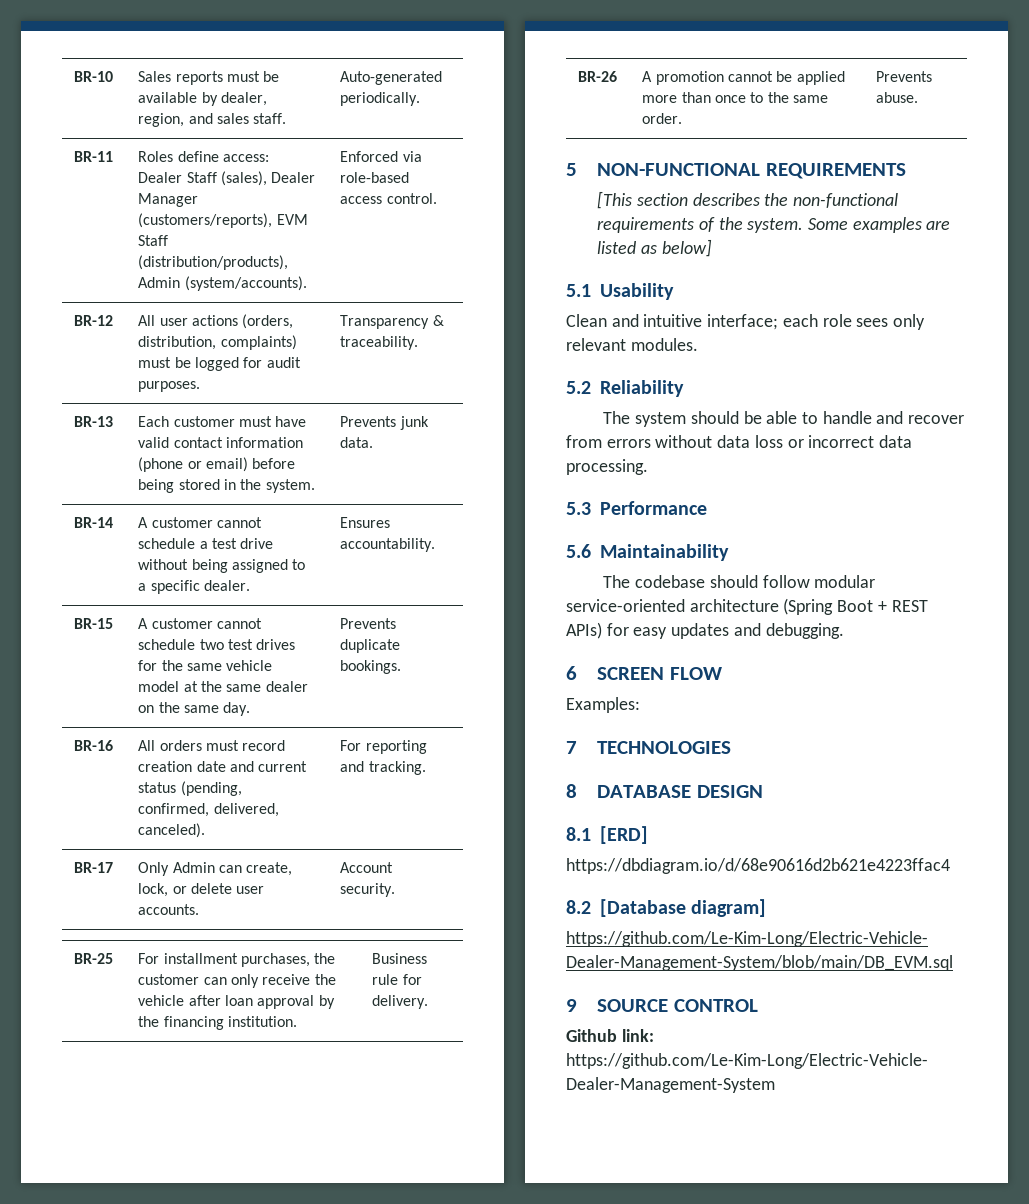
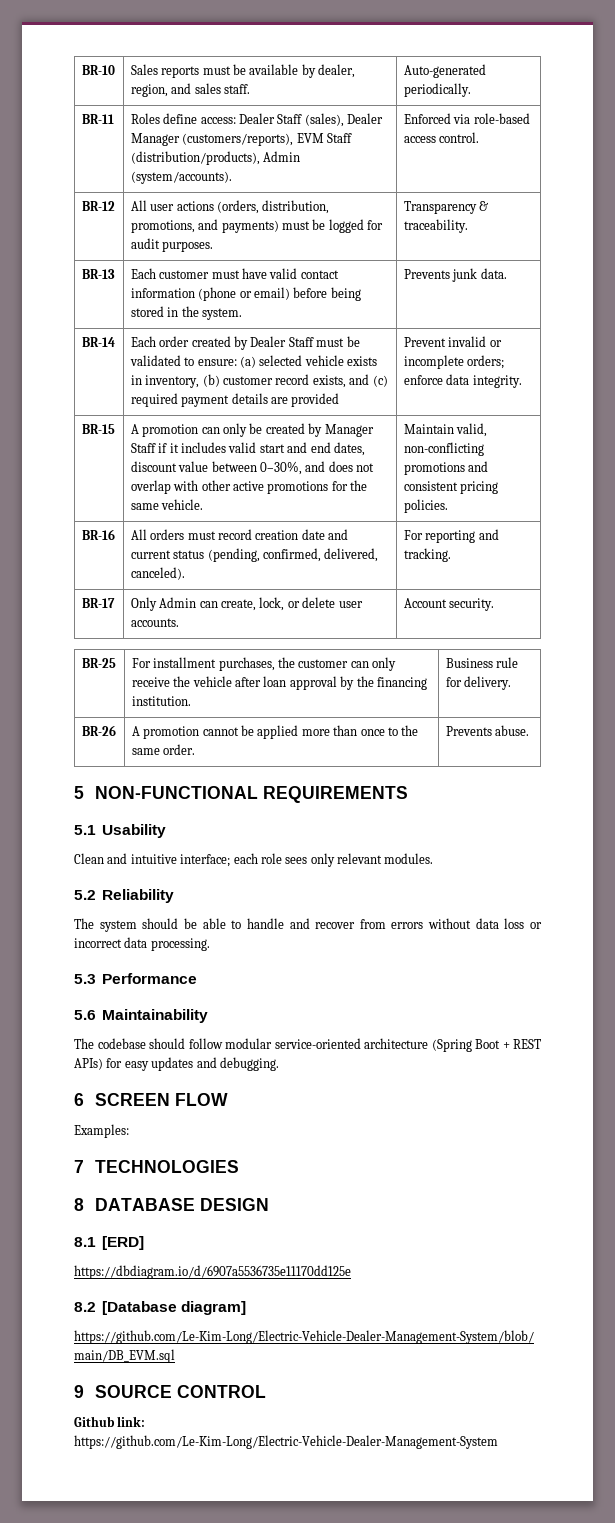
[220,335,297,350] complaints) -> [130,219,279,233] promotions, and payments)
[138,517,262,528] [138,538,274,549] [138,559,306,573] [138,580,250,594] [340,517,391,528] [340,538,436,552] [74,618,114,629] [138,618,262,629] [138,639,296,650] [138,660,273,671] [138,681,308,692] [138,702,251,716] [340,618,397,629] [340,639,401,653] [340,660,402,674] A customer cannot schedule a test drive without being assigned to a specific dealer. | Ensures accountability. // BR-15 | A customer cannot schedule two test drives for the same vehicle model at the same dealer on the same day. | Prevents duplicate bookings. -> [130,336,360,350] [129,355,378,368] [130,374,388,388] [130,393,340,407] [403,336,502,347] [403,355,505,369] [403,374,522,388] [81,424,115,434] [130,423,374,437] [130,442,365,456] [130,461,375,475] [130,480,368,494] [130,499,204,510] [403,423,488,437] [403,442,484,456] [403,461,489,475] [403,481,499,494] [403,499,448,513] Each order created by Dealer Staff must be validated to ensure: (a) selected vehicle exists in inventory, (b) customer record exists, and (c) required payment details are provided | Prevent invalid or incomplete orders; enforce data integrity. // BR-15 | A promotion can only be created by Manager Staff if it includes valid start and end dates, discount value between 0–30%, and does not overlap with other active promotions for the same vehicle. | Maintain valid, non-conflicting promotions and consistent pricing policies.
[597,191,898,209] [597,217,951,233] [597,239,712,257] // [This section describes the non-functional requirements of the system. Some examples are listed as below] -> (409, 794) none
[566,858,950,874] https://dbdiagram.io/d/68e90616d2b621e4223ffac4 -> [74,1265,351,1279] https://dbdiagram.io/d/6907a5536735e11170dd125e

